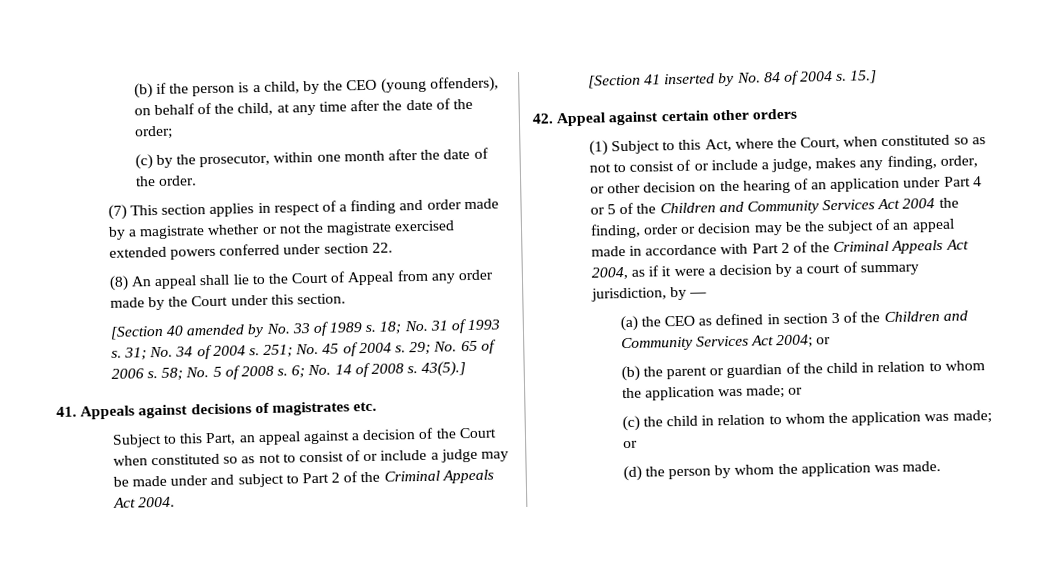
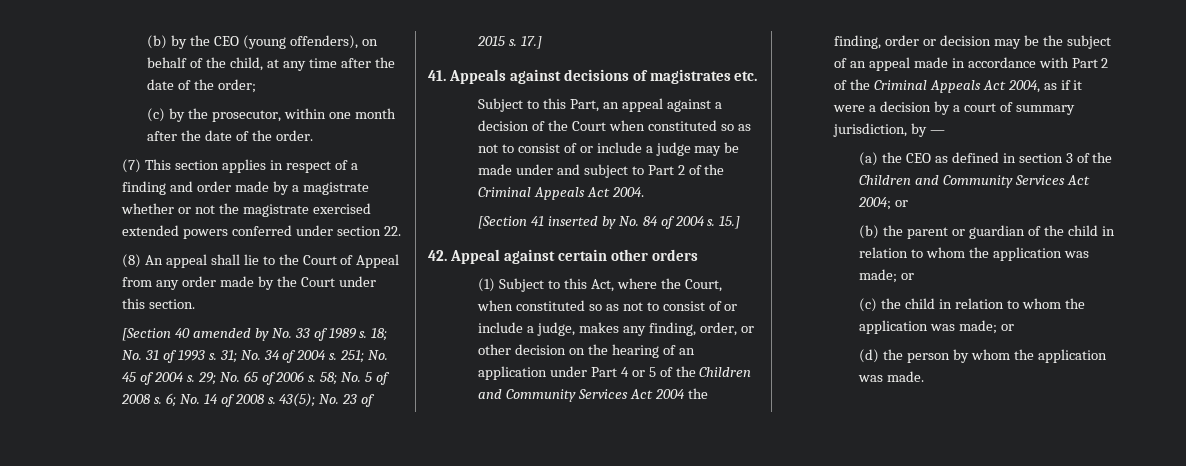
[133,81,300,99] (b) if the person is a child, -> [147,35,168,49] (b)
[421,361,467,377] 43(5).] -> [279,393,376,407] [477,36,542,49] 43(5); No. 23 of 2015 s. 17.]

